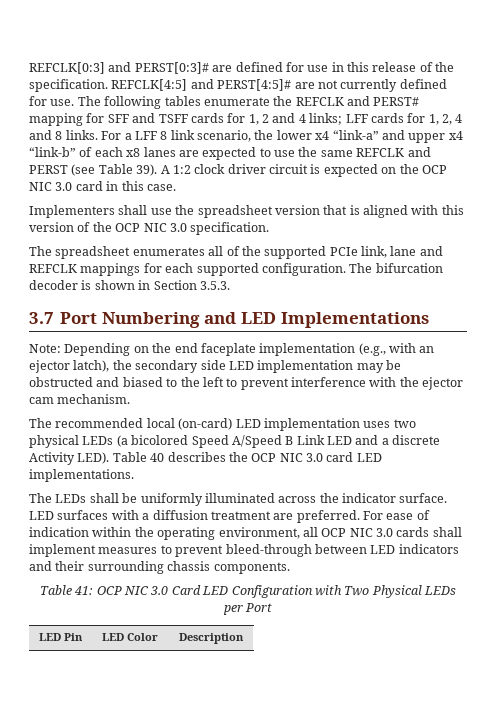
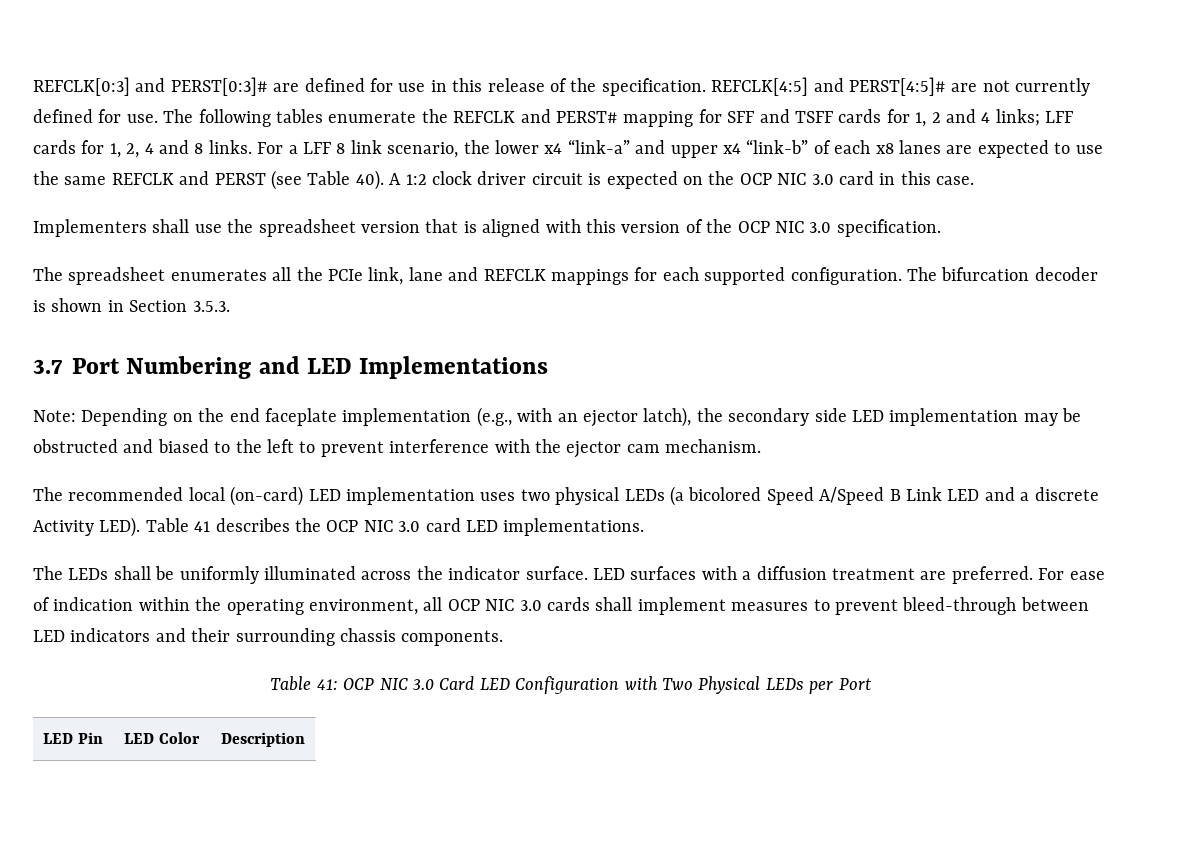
[136,164,158,176] 39). -> [355,170,384,190] 40).
[226,246,327,259] of the supported -> [296,267,323,281] the
[150,453,165,462] 40 -> [194,521,211,532] 41

